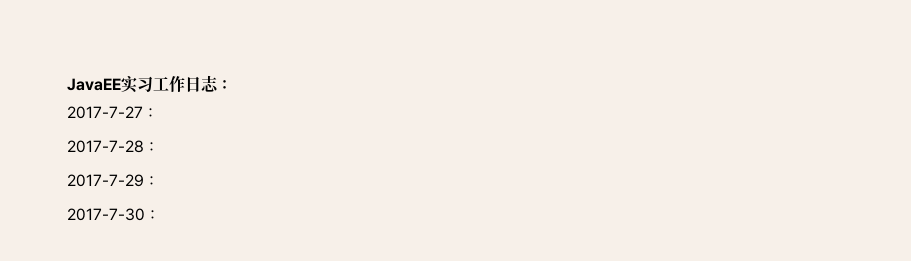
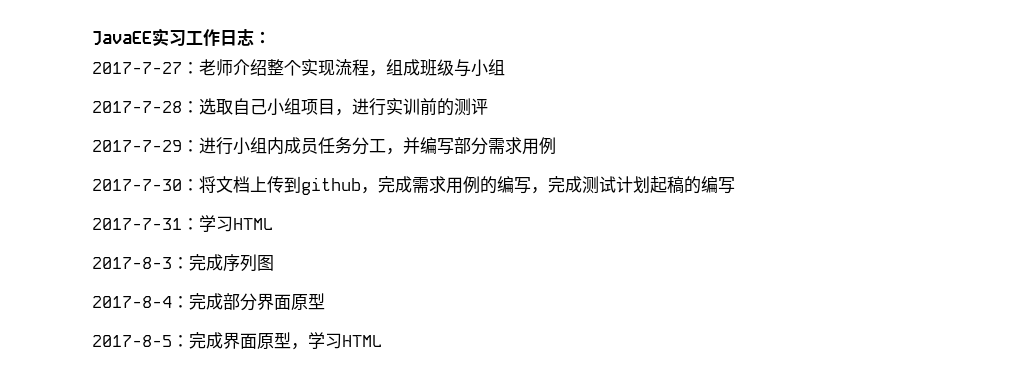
[67,140,159,153] [67,174,159,187] [67,208,160,221] // 2017-7-28： // 2017-7-29： // 2017-7-30： -> [199,59,505,77] [92,98,488,116] [92,137,556,155] [92,176,735,195] [92,215,273,232] [92,254,274,272] [92,293,325,311] [92,332,382,350] 老师介绍整个实现流程，组成班级与小组 // 2017-7-28：选取自己小组项目，进行实训前的测评 // 2017-7-29：进行小组内成员任务分工，并编写部分需求用例 // 2017-7-30：将文档上传到github，完成需求用例的编写，完成测试计划起稿的编写 // 2017-7-31：学习HTML // 2017-8-3：完成序列图 // 2017-8-4：完成部分界面原型 // 2017-8-5：完成界面原型，学习HTML

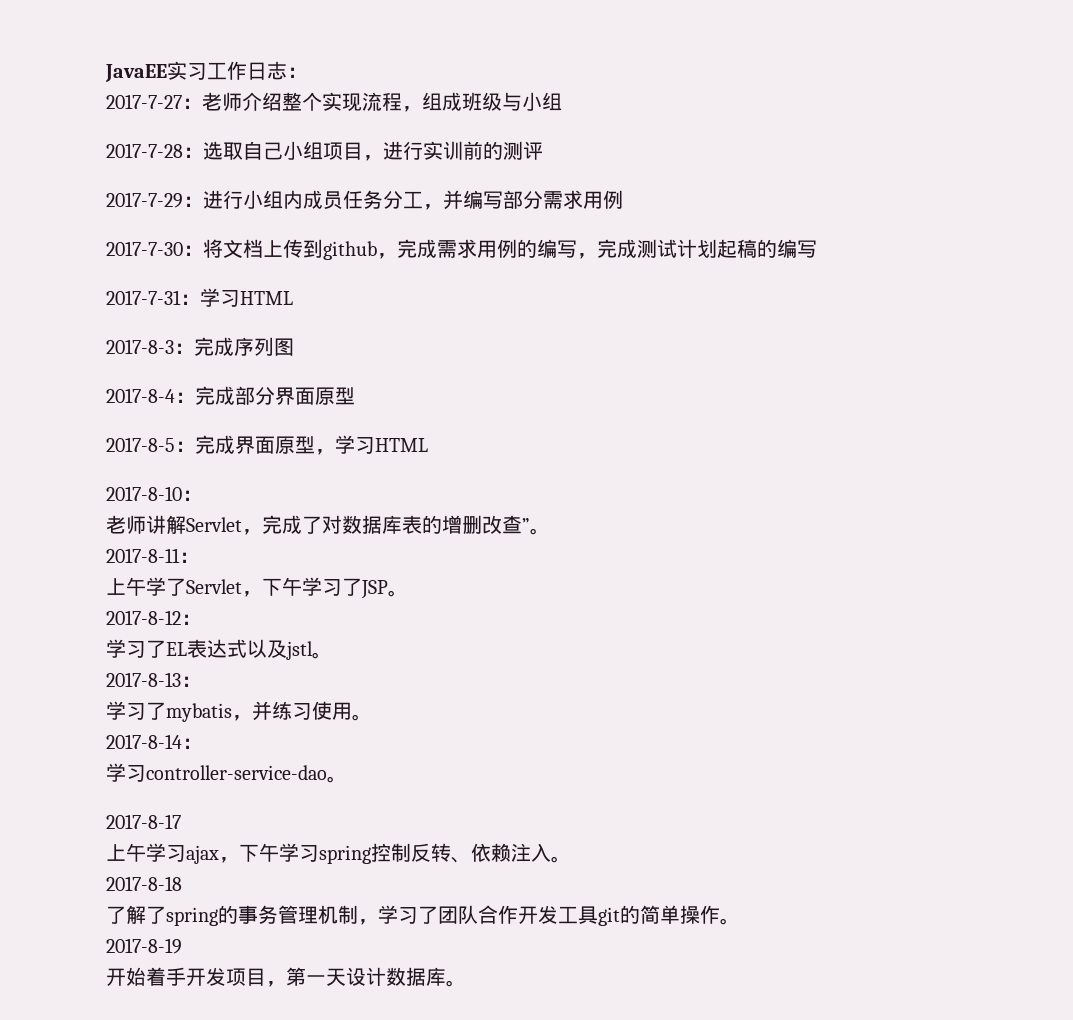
(382, 341) none -> [106,486,202,501] [106,515,550,535] [106,548,199,563] [106,577,408,599] [106,610,201,625] [106,639,332,660] [106,672,201,687] [106,701,372,722] [106,734,202,749] [106,763,347,783] [106,814,181,829] [106,843,571,864] [106,876,182,891] [106,905,740,926] [106,938,182,954] [106,967,466,987] // 2017-8-10： // 老师讲解Servlet，完成了对数据库表的增删改查”。 // 2017-8-11： // 上午学了Servlet，下午学习了JSP。 // 2017-8-12： // 学习了EL表达式以及jstl。 // 2017-8-13： // 学习了mybatis，并练习使用。 // 2017-8-14： // 学习controller-service-dao。 // 2017-8-17 // 上午学习ajax，下午学习spring控制反转、依赖注入。 // 2017-8-18 // 了解了spring的事务管理机制，学习了团队合作开发工具git的简单操作。 // 2017-8-19 // 开始着手开发项目，第一天设计数据库。

